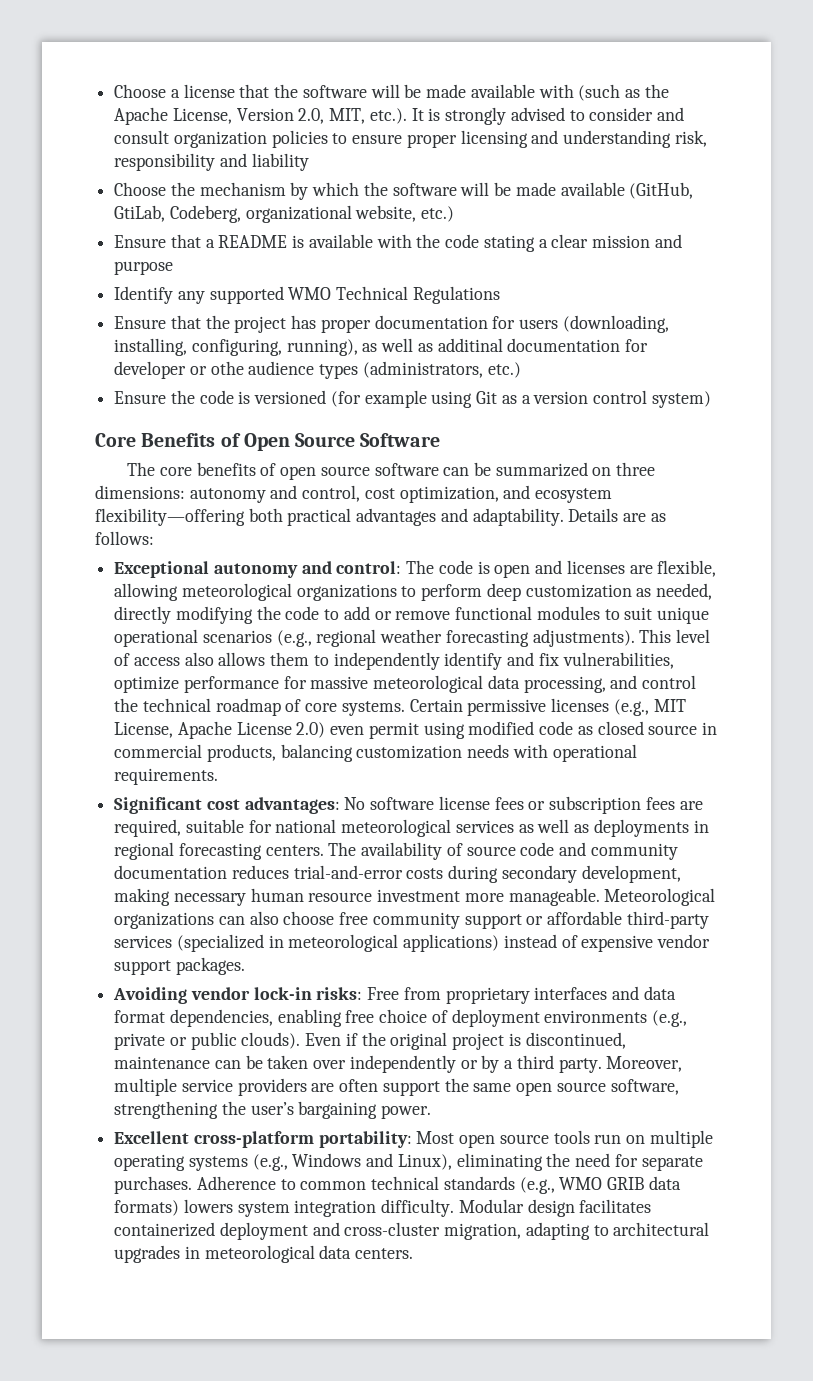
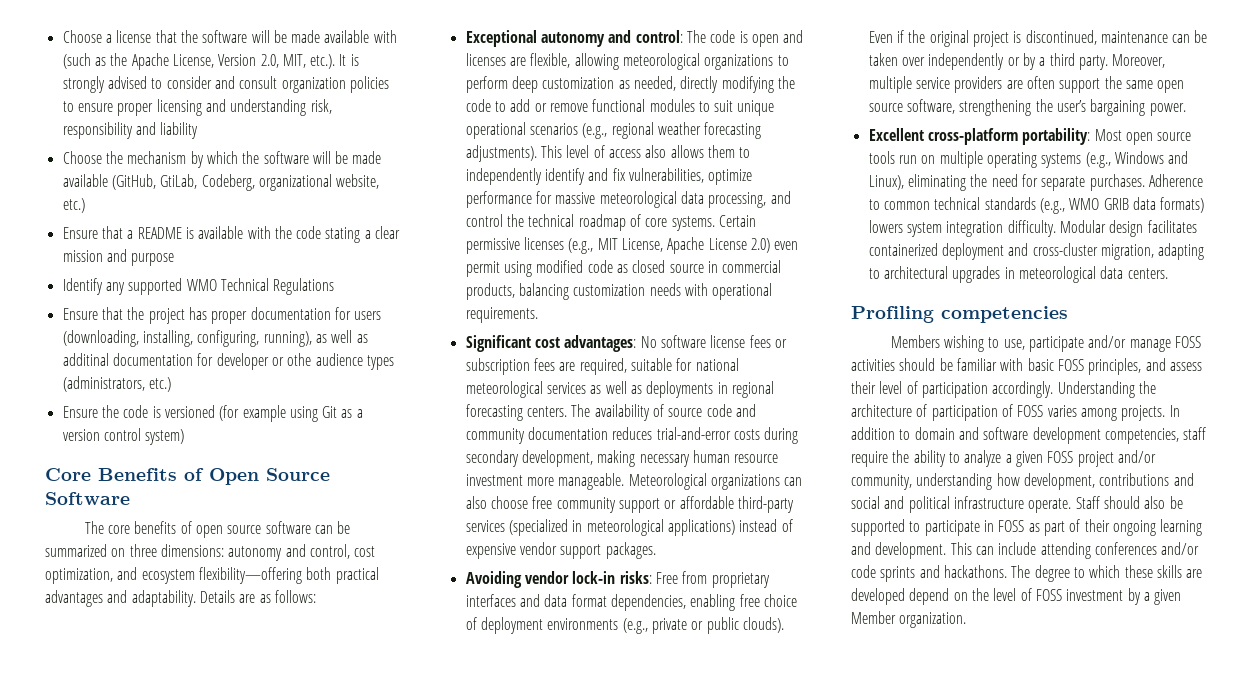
(414, 1253) none -> [851,306,1068,323] [890,335,1201,352] [851,358,1202,375] [851,381,1156,398] [851,404,1180,421] [851,427,1207,444] [851,450,1156,467] [851,473,1194,490] [851,496,1183,513] [851,519,1203,536] [851,542,1200,559] [851,565,1203,582] [851,588,1182,605] [851,611,967,628] // Profiling competencies // Members wishing to use, participate and/or manage FOSS activities should be familiar with basic FOSS principles, and assess their level of participation accordingly. Understanding the architecture of participation of FOSS varies among projects. In addition to domain and software development competencies, staff require the ability to analyze a given FOSS project and/or community, understanding how development, contributions and social and political infrastructure operate. Staff should also be supported to participate in FOSS as part of their ongoing learning and development. This can include attending conferences and/or code sprints and hackathons. The degree to which these skills are developed depend on the level of FOSS investment by a given Member organization.

